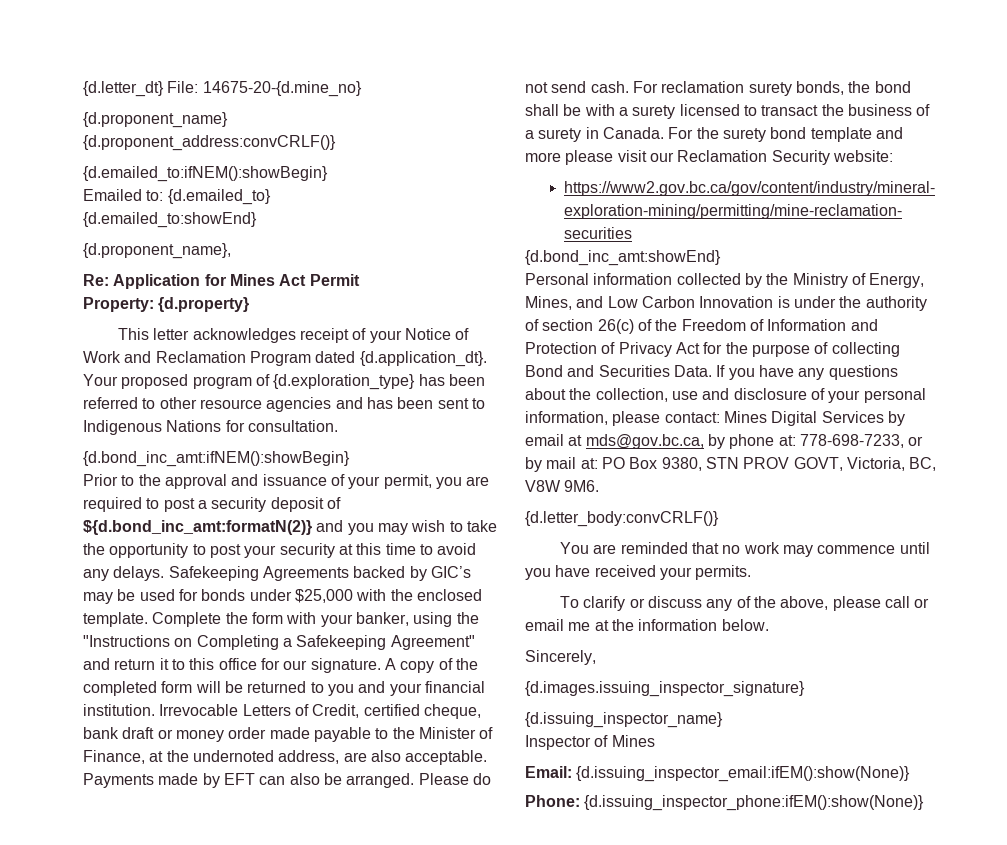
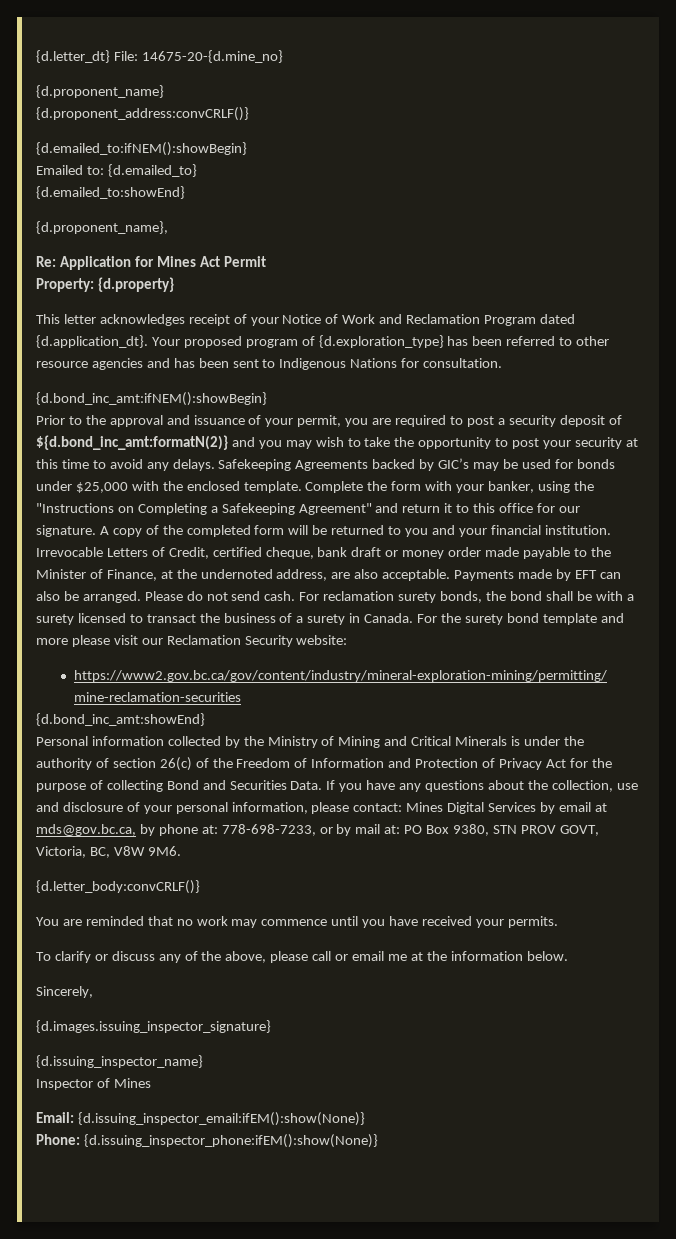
[869,273,925,288] [525,296,774,310] Energy, Mines, and Low Carbon Innovation -> [338,736,508,748] Mining and Critical Minerals

